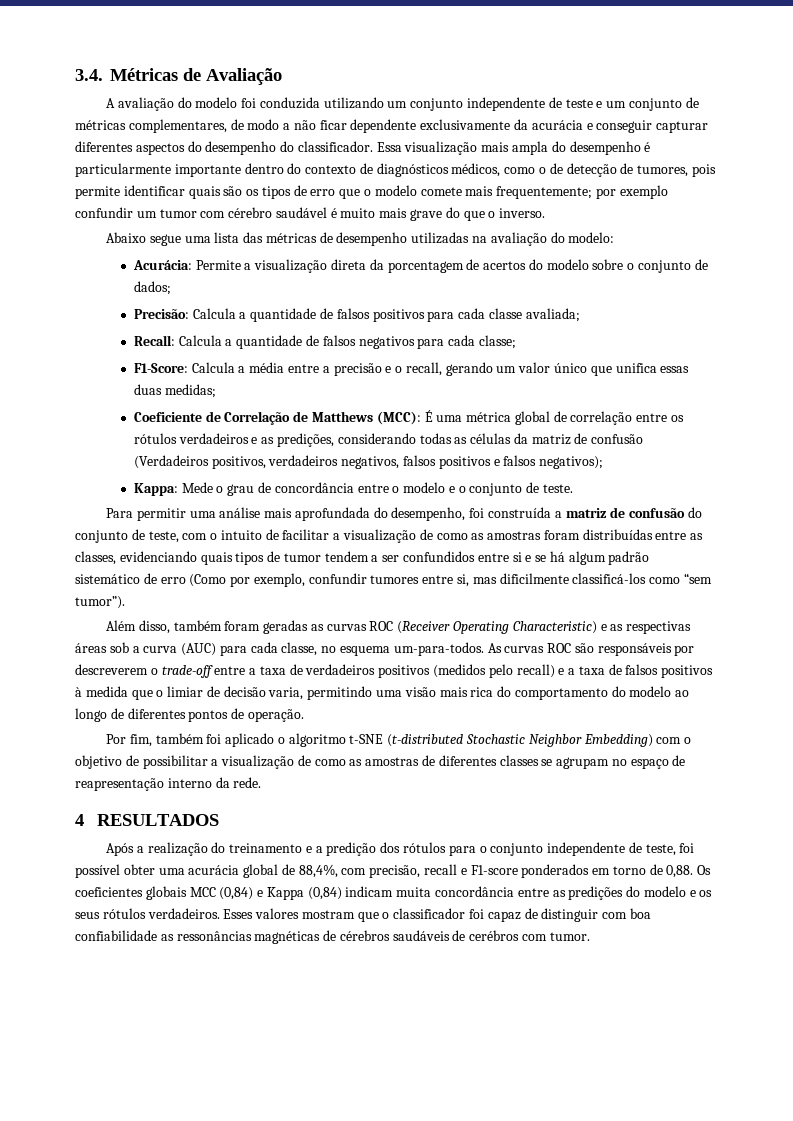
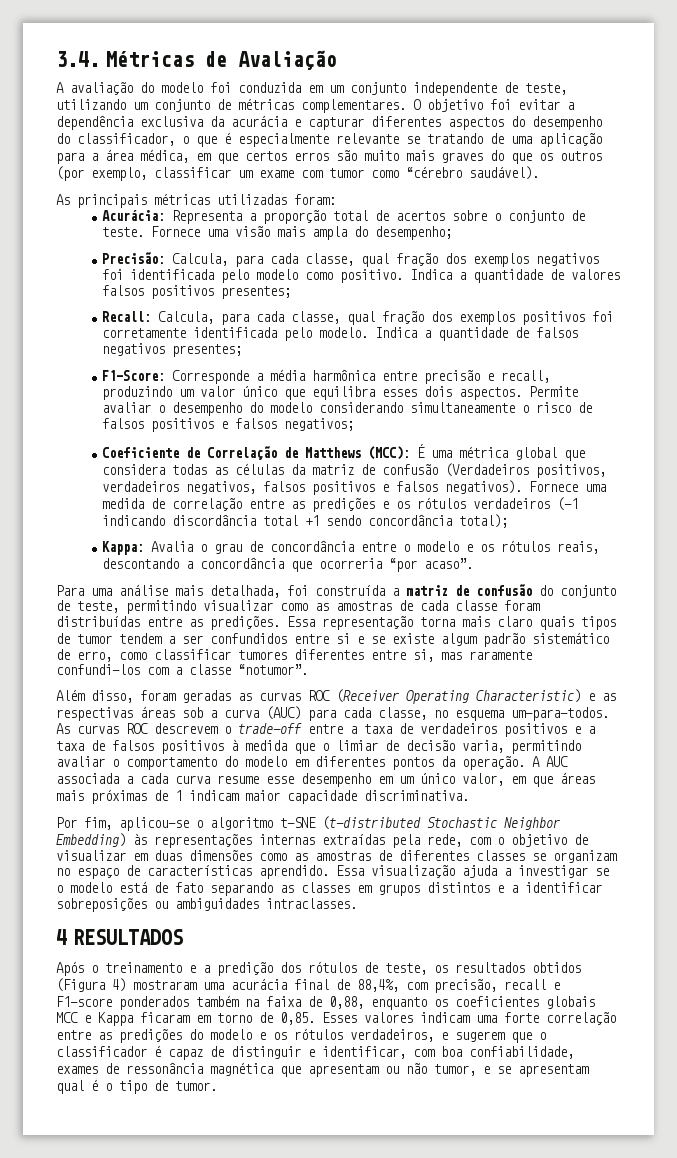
[323,97,384,109] utilizando -> [308,85,323,93] em
[565,99,603,108] teste e -> [525,83,567,95] [56,99,126,110] teste, utilizando
[128,119,511,133] complementares, de modo a não ficar dependente exclusivamente -> [301,99,574,113] [56,115,203,130] complementares. O objetivo foi evitar a dependência exclusiva
[596,120,653,133] conseguir -> (301, 123) none
[297,141,651,155] [75,163,716,177] [75,185,668,199] [75,207,337,218] classificador. Essa visualização mais ampla do desempenho é particularmente importante dentro do contexto de diagnósticos médicos, como o de detecção de tumores, pois permite identificar quais são os tipos de erro que o modelo comete mais frequentemente; por exemplo confundir um tumor com cérebro saudável é -> [77,132,602,147] [56,149,357,164] classificador, o que é especialmente relevante se tratando de uma aplicação para a área médica, em que certos erros são
[410,209,443,221] grave -> [441,152,483,163] graves
[488,208,546,218] [105,232,615,246] [132,259,708,273] [133,281,171,295] [133,308,580,322] [133,335,222,346] o inverso. // Abaixo segue uma lista das métricas de desempenho utilizadas na avaliação do modelo: // Acurácia: Permite a visualização direta da porcentagem de acertos do modelo sobre o conjunto de dados; // Precisão: Calcula a quantidade de falsos positivos para cada classe avaliada; // Recall: Calcula -> [539,151,602,161] [56,166,539,181] [56,193,336,208] [102,210,586,224] [102,226,453,240] [102,252,600,267] [102,269,621,283] [102,285,292,299] [102,311,614,325] [102,327,418,341] os outros (por exemplo, classificar um exame com tumor como “cérebro saudável). // As principais métricas utilizadas foram: // Acurácia: Representa a proporção total de acertos sobre o conjunto de teste. Fornece uma visão mais ampla do desempenho; // Precisão: Calcula, para cada classe, qual fração dos exemplos negativos foi identificada pelo modelo como positivo. Indica a quantidade de valores falsos positivos presentes; // Recall: Calcula, para cada classe, qual fração dos exemplos positivos foi corretamente identificada pelo modelo. Indica
[417,335,516,349] para cada classe; -> [172,344,243,357] presentes;
[191,362,235,373] Calcula -> [172,370,250,384] Corresponde
[287,362,690,376] [133,384,216,398] entre a precisão e o recall, gerando um valor único que unifica essas duas medidas; -> [312,369,551,384] [102,386,579,400] [102,402,593,416] [102,418,355,432] harmônica entre precisão e recall, produzindo um valor único que equilibra esses dois aspectos. Permite avaliar o desempenho do modelo considerando simultaneamente o risco de falsos positivos e falsos negativos;
[553,411,684,425] [133,433,416,447] de correlação entre os rótulos verdadeiros e as predições, considerando -> [564,450,586,461] [102,464,166,475] que considera
[539,456,604,469] negativos); -> [445,480,607,494] [102,497,579,512] [102,514,509,528] negativos). Fornece uma medida de correlação entre as predições e os rótulos verdadeiros (-1 indicando discordância total +1 sendo concordância total);
[181,482,213,493] Mede -> [151,541,194,552] Avalia
[458,482,573,496] o conjunto de teste. -> [480,540,600,554] [102,557,474,572] os rótulos reais, descontando a concordância que ocorreria “por acaso”.
[136,508,186,521] permitir -> (84, 590) none
[294,507,466,521] aprofundada do desempenho, -> [210,585,280,598] detalhada,
[182,529,704,543] [75,551,197,565] com o intuito de facilitar a visualização de como as amostras foram distribuídas entre as classes, evidenciando -> [126,600,540,614] [56,616,532,630] permitindo visualizar como as amostras de cada classe foram distribuídas entre as predições. Essa representação torna mais claro
[549,551,565,562] há -> [392,633,434,644] existe
[160,573,712,587] [75,596,125,609] erro (Como por exemplo, confundir tumores entre si, mas dificilmente classificá-los como “sem tumor”). -> [77,649,532,662] [56,664,308,675] erro, como classificar tumores diferentes entre si, mas raramente confundi-los com a classe “notumor”.
[173,620,222,631] também -> (133, 696) none
[574,643,695,656] [75,664,148,675] são responsáveis por descreverem -> [154,723,218,734] descrevem
[433,664,555,678] (medidos pelo recall) -> (567, 730) none
[376,686,690,700] [75,708,304,722] uma visão mais rica do comportamento do modelo ao longo de diferentes pontos de operação. -> [56,756,568,770] [56,772,595,787] [56,789,469,804] avaliar o comportamento do modelo em diferentes pontos da operação. A AUC associada a cada curva resume esse desempenho em um único valor, em que áreas mais próximas de 1 indicam maior capacidade discriminativa.
[155,733,275,747] também foi aplicado -> [119,817,189,831] aplicou-se
[656,737,692,744] [75,755,311,769] com o objetivo de possibilitar a visualização de -> [133,833,588,848] [56,850,252,861] às representações internas extraídas pela rede, com o objetivo de visualizar em duas dimensões
[556,757,610,769] agrupam -> [553,850,617,863] organizam
[75,777,262,791] reapresentação interno da rede. -> [147,865,609,879] [56,881,602,896] [56,898,357,912] características aprendido. Essa visualização ajuda a investigar se o modelo está de fato separando as classes em grupos distintos e a identificar sobreposições ou ambiguidades intraclasses.
[136,842,226,856] a realização do -> [91,965,98,973] o
[448,842,695,856] [75,864,155,878] para o conjunto independente de teste, foi possível obter -> [364,962,581,975] [56,978,197,992] de teste, os resultados obtidos (Figura 4) mostraram
[243,864,279,878] global -> [294,979,329,990] final
[592,864,712,878] [75,886,515,900] em torno de 0,88. Os coeficientes globais MCC (0,84) e Kappa (0,84) indicam muita concordância -> [196,995,595,1010] [56,1012,616,1026] também na faixa de 0,88, enquanto os coeficientes globais MCC e Kappa ficaram em torno de 0,85. Esses valores indicam uma forte correlação
[75,908,355,919] seus rótulos verdadeiros. Esses valores mostram -> [294,1028,505,1042] rótulos verdadeiros, e sugerem
[469,909,485,919] foi -> [154,1045,161,1057] é
[602,908,651,919] [75,930,548,944] com boa confiabilidade as ressonâncias magnéticas de cérebros saudáveis de cerébros com -> [308,1046,574,1059] [56,1062,589,1077] [56,1079,168,1094] e identificar, com boa confiabilidade, exames de ressonância magnética que apresentam ou não tumor, e se apresentam qual é o tipo de

